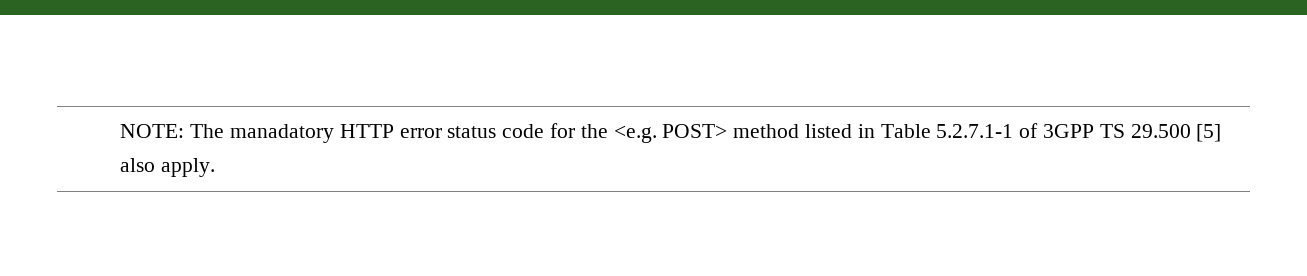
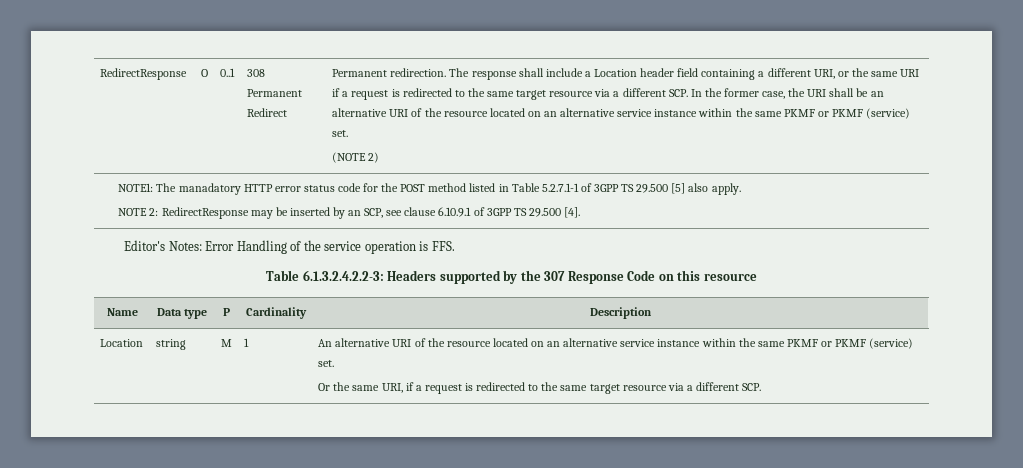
[120,124,185,138] NOTE: -> [100,68,188,80] [200,69,208,77] [220,68,236,77] [247,69,266,77] [247,89,303,97] [247,108,288,117] [332,68,920,80] [332,88,884,100] [332,108,911,119] [332,130,349,137] [332,152,380,163] [118,183,154,192] RedirectResponse | O | 0..1 | 308 Permanent Redirect | Permanent redirection. The response shall include a Location header field containing a different URI, or the same URI if a request is redirected to the same target resource via a different SCP. In the former case, the URI shall be an alternative URI of the resource located on an alternative service instance within the same PKMF or PKMF (service) set. // (NOTE 2) // NOTE1:
[613,124,728,143] <e.g. POST> -> [400,184,426,192] POST
(216, 167) none -> [118,207,580,219] [124,240,455,254] [266,270,757,284] [107,308,138,316] [156,308,208,319] [222,308,230,316] [245,307,307,319] [590,307,652,319] [100,339,144,347] [156,339,187,350] [220,339,232,347] [244,338,250,347] [318,338,914,349] [318,360,335,367] [318,382,762,394] // NOTE 2: RedirectResponse may be inserted by an SCP, see clause 6.10.9.1 of 3GPP TS 29.500 [4]. // Editor's Notes: Error Handling of the service operation is FFS. // Table 6.1.3.2.4.2.2-3: Headers supported by the 307 Response Code on this resource // Name | Data type | P | Cardinality | Description // Location | string | M | 1 | An alternative URI of the resource located on an alternative service instance within the same PKMF or PKMF (service) set. // Or the same URI, if a request is redirected to the same target resource via a different SCP.

